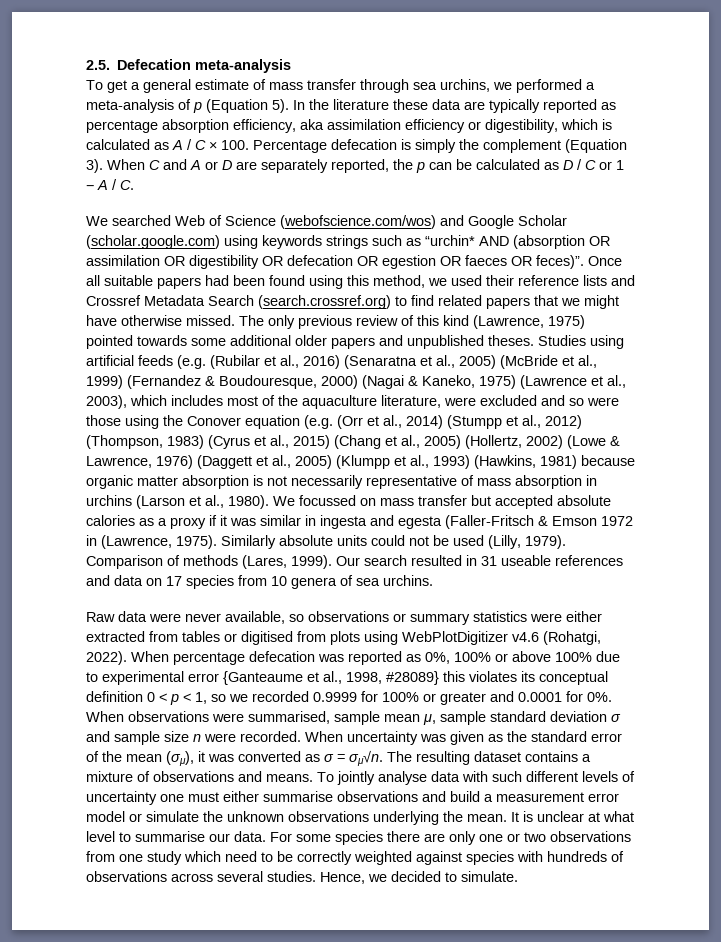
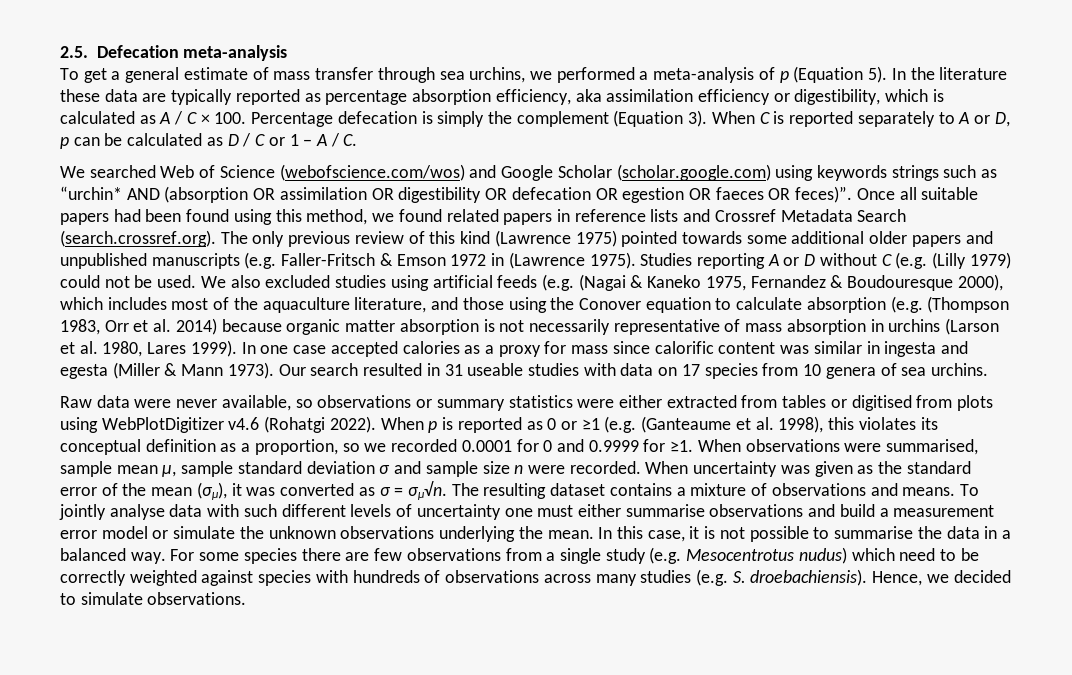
[163,159,413,173] and A or D are separately reported, the -> [773,111,1010,127] is reported separately to A or D,
[451,275,514,286] used their -> [398,209,570,225] found related papers in
[258,295,619,309] [86,315,235,326] (search.crossref.org) to find related papers that we might have otherwise missed. -> [60,230,216,247] (search.crossref.org).
[473,315,544,329] (Lawrence, -> [494,230,571,247] (Lawrence
[488,335,624,349] [86,355,597,369] [86,375,626,389] [86,395,127,409] theses. Studies using artificial feeds (e.g. (Rubilar et al., 2016) (Senaratna et al., 2005) (McBride et al., 1999) (Fernandez & Boudouresque, 2000) (Nagai & Kaneko, 1975) (Lawrence et al., 2003), -> [151,252,1011,269] [60,274,1003,291] manuscripts (e.g. Faller-Fritsch & Emson 1972 in (Lawrence 1975). Studies reporting A or D without C (e.g. (Lilly 1979) could not be used. We also excluded studies using artificial feeds (e.g. (Nagai & Kaneko 1975, Fernandez & Boudouresque 2000),
[444,395,619,406] were excluded and so were -> [431,297,459,310] and
[304,415,582,429] [86,435,620,449] [86,455,577,469] (e.g. (Orr et al., 2014) (Stumpp et al., 2012) (Thompson, 1983) (Cyrus et al., 2015) (Chang et al., 2005) (Hollertz, 2002) (Lowe & Lawrence, 1976) (Daggett et al., 2005) (Klumpp et al., 1993) (Hawkins, 1981) -> [715,296,1010,313] [60,318,217,335] to calculate absorption (e.g. (Thompson 1983, Orr et al. 2014)
[205,495,611,509] [86,515,227,529] al., 1980). We focussed on mass transfer but accepted absolute calories as a proxy if it -> [79,340,776,357] al. 1980, Lares 1999). In one case accepted calories as a proxy for mass since calorific content
[445,515,633,529] [86,535,566,549] [86,555,332,569] (Faller-Fritsch & Emson 1972 in (Lawrence, 1975). Similarly absolute units could not be used (Lilly, 1979). Comparison of methods (Lares, 1999). -> [112,362,274,379] (Miller & Mann 1973).
[555,555,623,566] [86,575,110,586] references and -> [527,363,616,376] studies with
[543,631,601,645] (Rohatgi, -> [264,416,326,433] (Rohatgi
[173,651,620,665] [86,671,439,685] percentage defecation was reported as 0%, 100% or above 100% due to experimental error {Ganteaume et al., 1998, #28089} -> [428,416,824,433] p is reported as 0 or ≥1 (e.g. (Ganteaume et al. 1998),
[147,691,612,705] 0 < p < 1, so we recorded 0.9999 for 100% or greater and 0.0001 for 0%. -> [220,439,694,455] as a proportion, so we recorded 0.0001 for 0 and 0.9999 for ≥1.
[511,811,634,822] [86,831,266,842] It is unclear at what level to summarise our data. -> [598,526,1011,542] [60,548,166,564] In this case, it is not possible to summarise the data in a balanced way.
[449,831,631,845] [86,851,182,865] only one or two observations from one study -> [374,547,847,564] few observations from a single study (e.g. Mesocentrotus nudus)
[217,871,316,882] several studies. -> [595,569,868,586] many studies (e.g. S. droebachiensis).
[461,871,518,882] simulate. -> [80,592,247,605] simulate observations.

